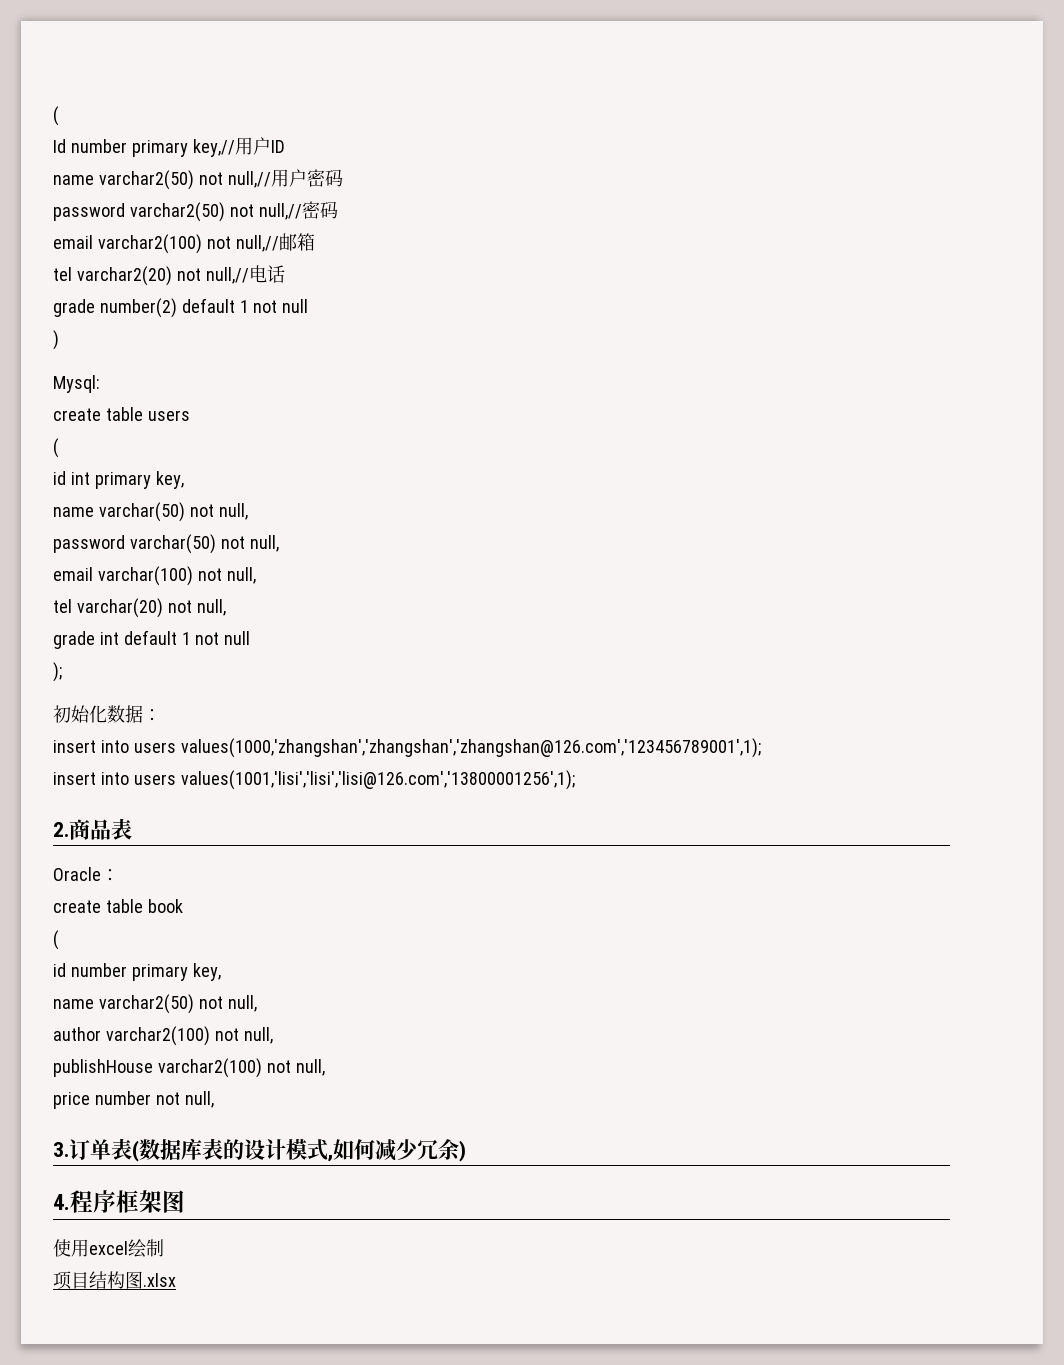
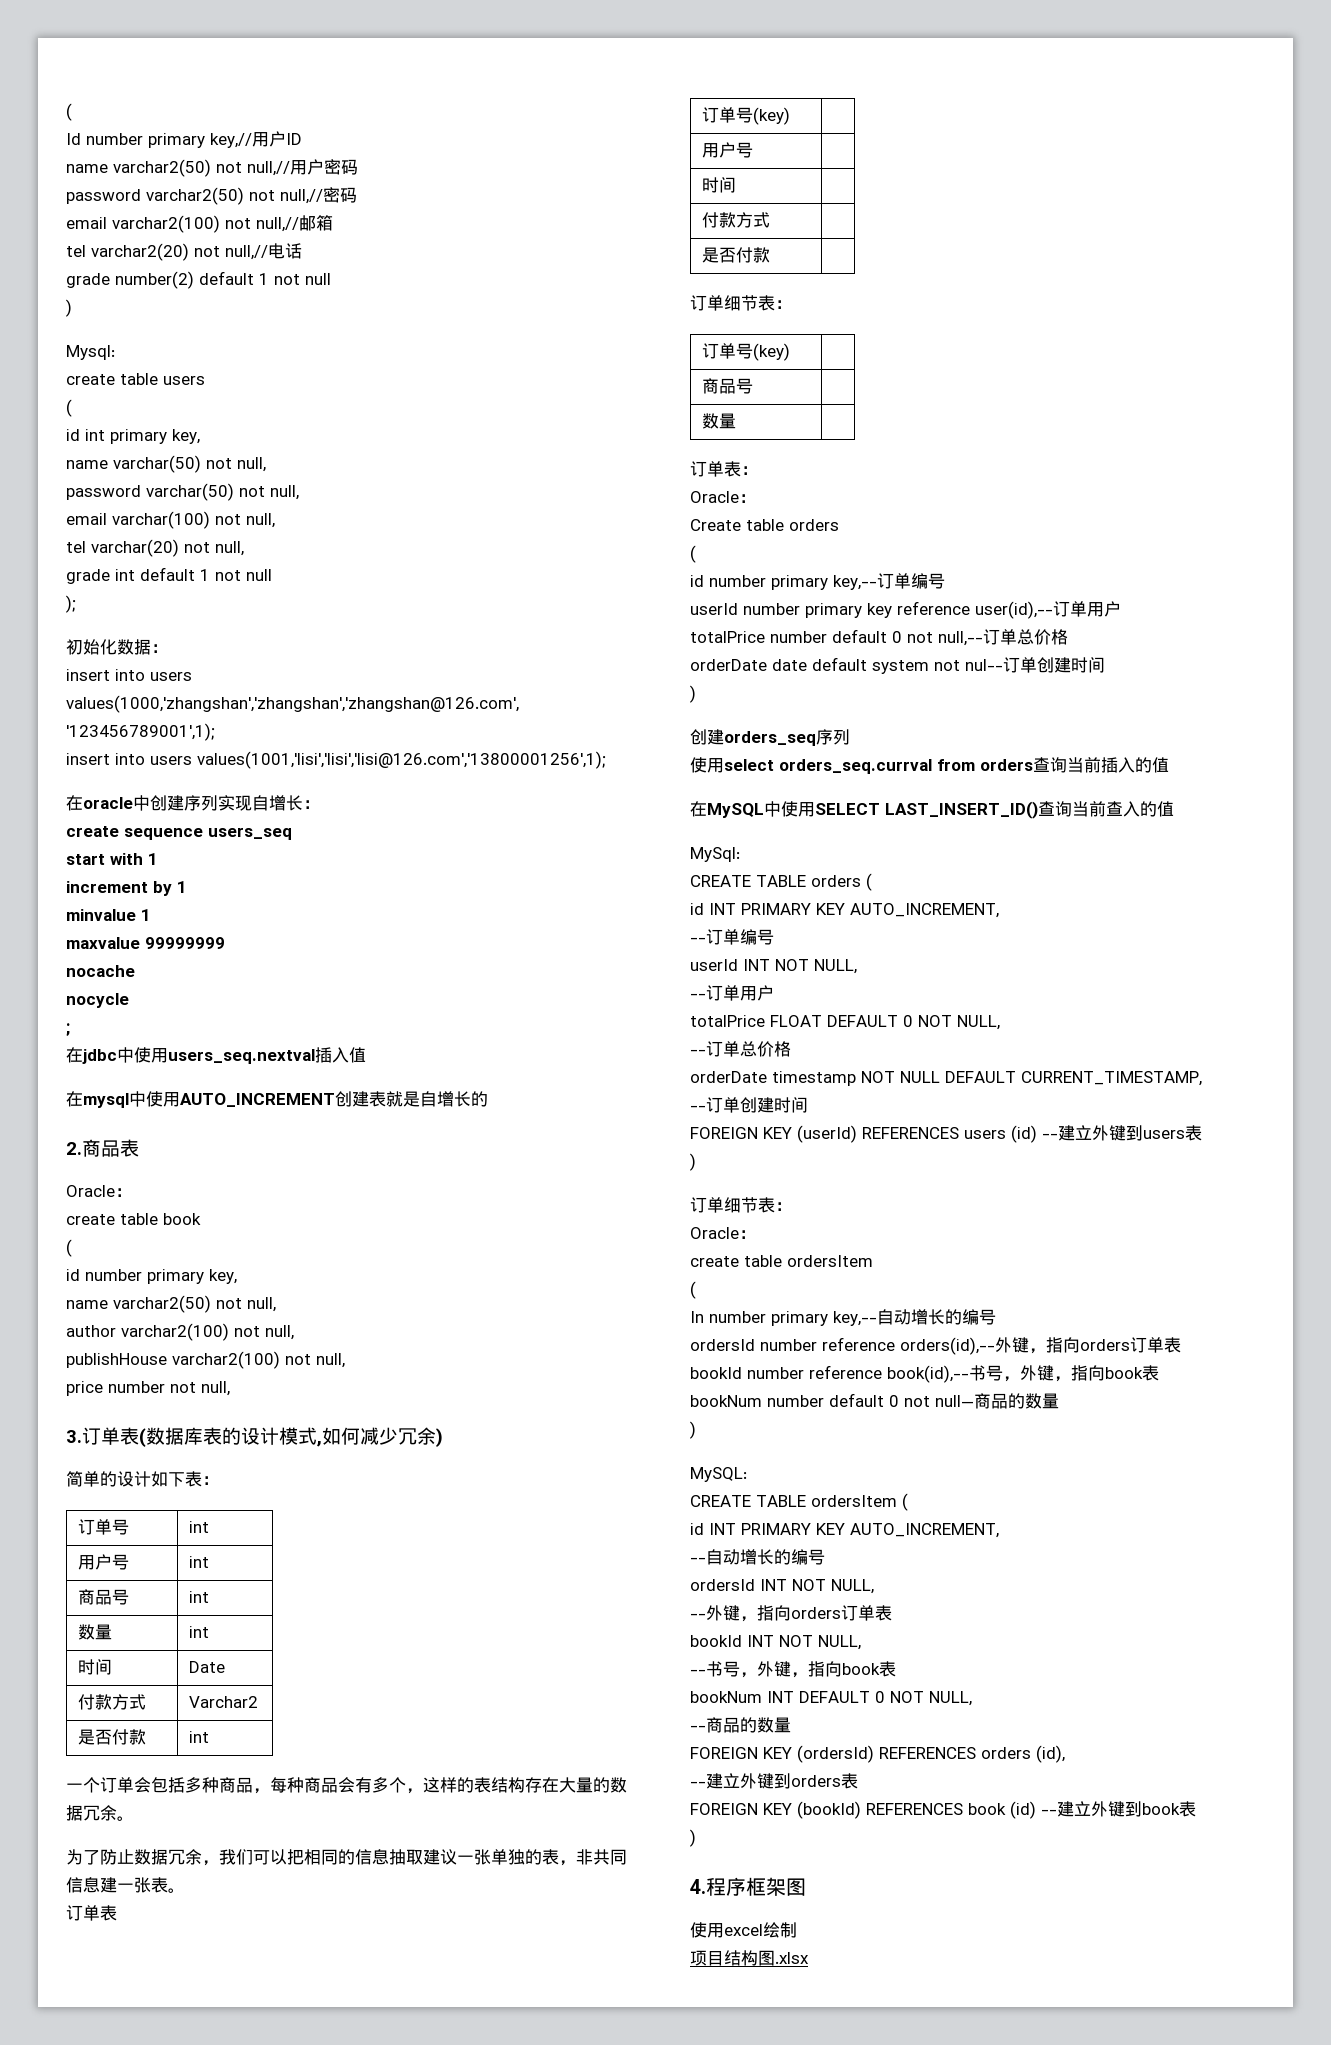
(575, 780) none -> [66,795,320,811] [66,826,292,840] [66,853,158,865] [66,881,187,896] [66,909,151,921] [66,937,225,949] [66,965,135,977] [66,993,129,1008] [66,1023,70,1036] [66,1047,366,1064] [66,1091,488,1108] // 在oracle中创建序列实现自增长： // create sequence users_seq // start with 1 // increment by 1 // minvalue 1 // maxvalue 99999999 // nocache // nocycle // ; // 在jdbc中使用users_seq.nextval插入值 // 在mysql中使用AUTO_INCREMENT创建表就是自增长的
(466, 1151) none -> [66,1471,219,1487] [78,1519,130,1535] [189,1521,210,1533] [78,1554,130,1570] [189,1556,210,1568] [78,1589,130,1605] [189,1591,210,1603] [78,1624,113,1640] [189,1626,210,1638] [78,1659,113,1675] [189,1661,226,1673] [78,1694,147,1710] [189,1696,259,1708] [78,1729,147,1745] [189,1731,210,1743] [66,1777,627,1794] [66,1805,134,1821] [66,1849,627,1866] [66,1877,185,1893] [66,1905,117,1921] [702,107,791,125] [702,142,754,158] [702,177,737,193] [702,212,771,228] [702,247,771,263] [690,295,792,311] [702,343,791,361] [702,378,754,394] [702,413,737,429] [690,461,758,477] [690,491,756,503] [690,519,839,531] [690,545,696,563] [690,573,945,590] [690,601,1121,619] [690,629,1068,646] [690,657,1105,674] [690,685,696,703] [690,729,850,746] [690,757,1169,774] [690,801,1174,819] [690,847,740,862] [690,873,872,891] [690,903,999,918] [690,929,774,945] [690,959,857,974] [690,985,774,1001] [690,1015,1000,1030] [690,1041,791,1057] [690,1071,1202,1086] [690,1097,808,1113] [690,1125,1202,1143] [690,1153,696,1171] [690,1197,792,1213] [690,1227,756,1239] [690,1255,873,1267] [690,1281,696,1299] [690,1309,996,1326] [690,1337,1181,1355] [690,1365,1159,1383] [690,1393,1059,1409] [690,1421,696,1439] [690,1467,747,1482] [690,1493,908,1511] [690,1523,999,1538] [690,1549,825,1565] [690,1579,874,1594] [690,1605,892,1622] [690,1635,861,1650] [690,1661,896,1678] [690,1691,972,1706] [690,1717,791,1733] [690,1745,1065,1763] [690,1773,858,1789] [690,1801,1196,1819] [690,1829,696,1847] // 简单的设计如下表： // 订单号 | int // 用户号 | int // 商品号 | int // 数量 | int // 时间 | Date // 付款方式 | Varchar2 // 是否付款 | int // 一个订单会包括多种商品，每种商品会有多个，这样的表结构存在大量的数据冗余。 // 为了防止数据冗余，我们可以把相同的信息抽取建议一张单独的表，非共同信息建一张表。 // 订单表 // 订单号(key) | // 用户号 | // 时间 | // 付款方式 | // 是否付款 | // 订单细节表： // 订单号(key) | // 商品号 | // 数量 | // 订单表： // Oracle： // Create table orders // ( // id number primary key,--订单编号 // userId number primary key reference user(id),--订单用户 // totalPrice number default 0 not null,--订单总价格 // orderDate date default system not nul--订单创建时间 // ) // 创建orders_seq序列 // 使用select orders_seq.currval from orders查询当前插入的值 // 在MySQL中使用SELECT LAST_INSERT_ID()查询当前查入的值 // MySql: // CREATE TABLE orders ( // id INT PRIMARY KEY AUTO_INCREMENT, // --订单编号 // userId INT NOT NULL, // --订单用户 // totalPrice FLOAT DEFAULT 0 NOT NULL, // --订单总价格 // orderDate timestamp NOT NULL DEFAULT CURRENT_TIMESTAMP, // --订单创建时间 // FOREIGN KEY (userId) REFERENCES users (id) --建立外键到users表 // ) // 订单细节表： // Oracle： // create table ordersItem // ( // In number primary key,--自动增长的编号 // ordersId number reference orders(id),--外键，指向orders订单表 // bookId number reference book(id),--书号，外键，指向book表 // bookNum number default 0 not null—商品的数量 // ) // MySQL: // CREATE TABLE ordersItem ( // id INT PRIMARY KEY AUTO_INCREMENT, // --自动增长的编号 // ordersId INT NOT NULL, // --外键，指向orders订单表 // bookId INT NOT NULL, // --书号，外键，指向book表 // bookNum INT DEFAULT 0 NOT NULL, // --商品的数量 // FOREIGN KEY (ordersId) REFERENCES orders (id), // --建立外键到orders表 // FOREIGN KEY (bookId) REFERENCES book (id) --建立外键到book表 // )

